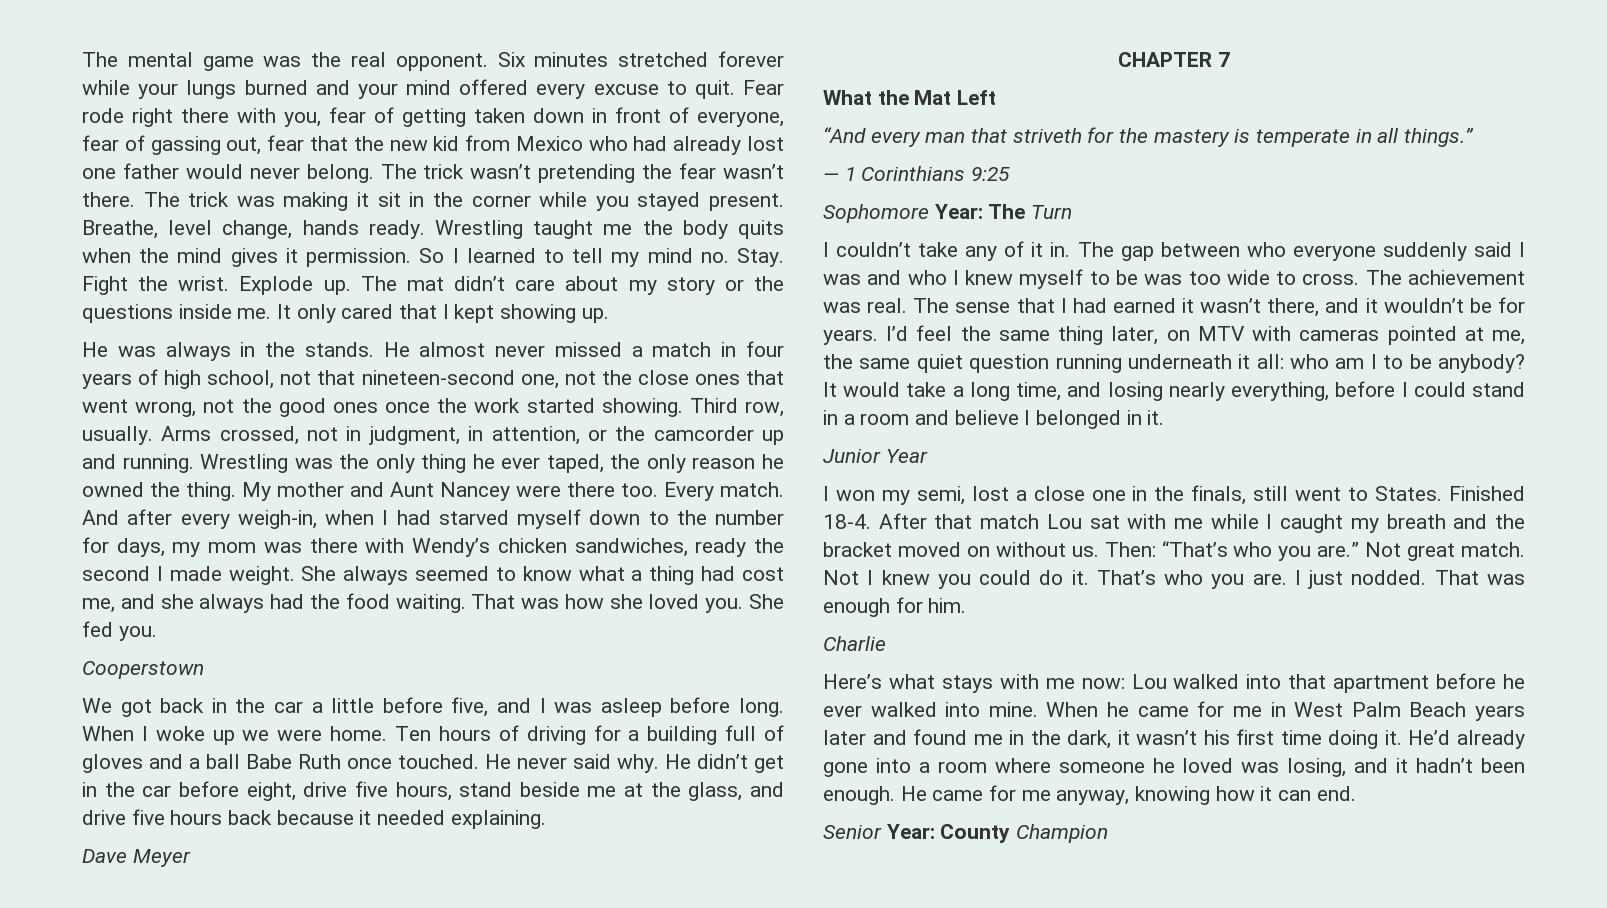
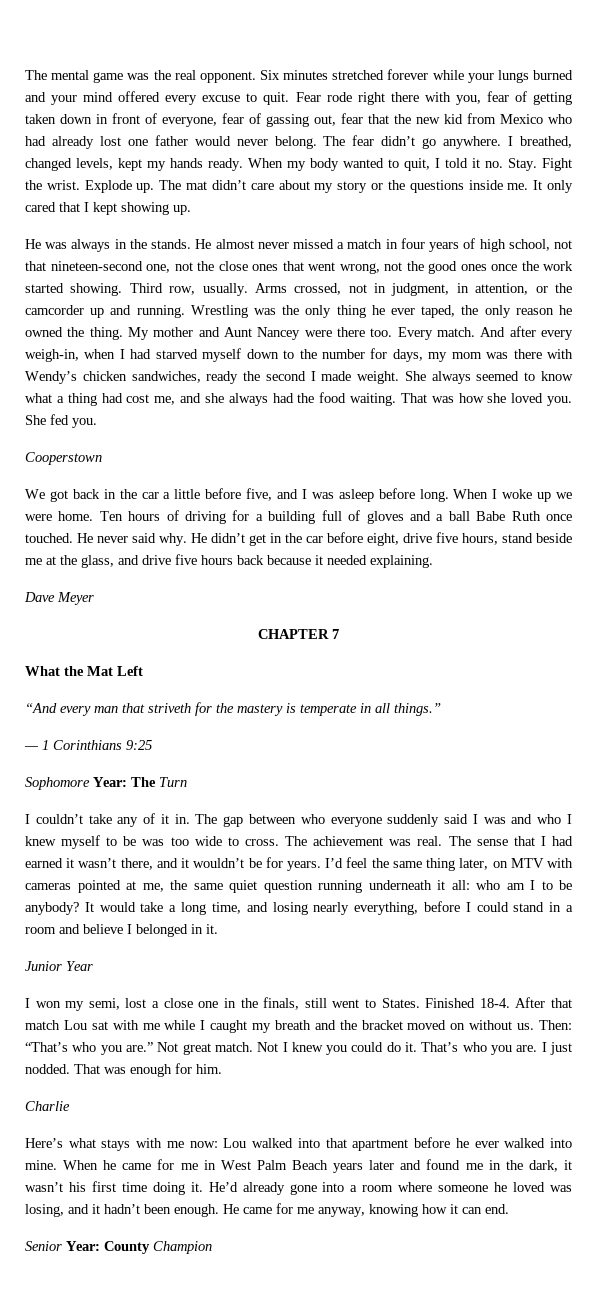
[423,163,784,183] [82,192,785,211] [82,220,785,239] [82,248,693,267] trick wasn’t pretending the fear wasn’t there. The trick was making it sit in the corner while you stayed present. Breathe, level change, hands ready. Wrestling taught me the body quits when the mind gives it permission. So I learned to tell my mind -> [352,135,573,149] [25,158,480,171] fear didn’t go anywhere. I breathed, changed levels, kept my hands ready. When my body wanted to quit, I told it

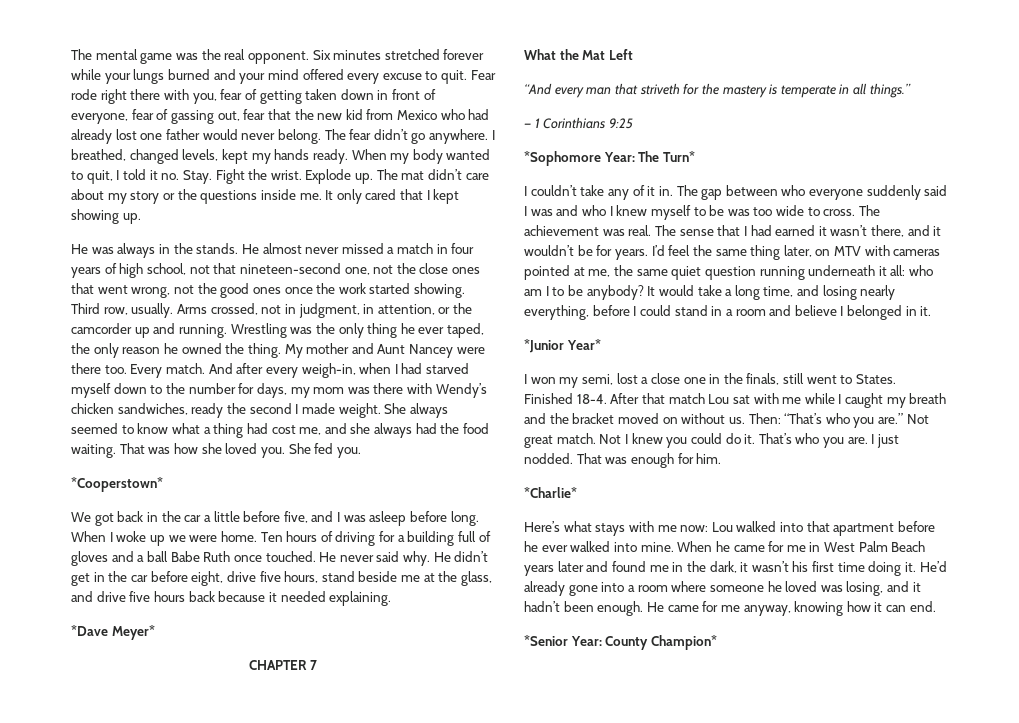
[25,452,102,465] Cooperstown -> [71,477,163,492] *Cooperstown*
[24,592,94,605] Dave Meyer -> [71,625,155,640] *Dave Meyer*
[25,777,90,790] Sophomore -> [524,151,601,166] *Sophomore
[159,777,187,787] Turn -> [662,151,695,162] Turn*
[25,961,93,971] Junior Year -> [524,339,601,353] *Junior Year*
[25,1101,70,1111] Charlie -> [524,487,577,498] *Charlie*
[25,1241,62,1251] Senior -> [524,635,568,646] *Senior
[153,1241,212,1254] Champion -> [650,635,717,650] Champion*

